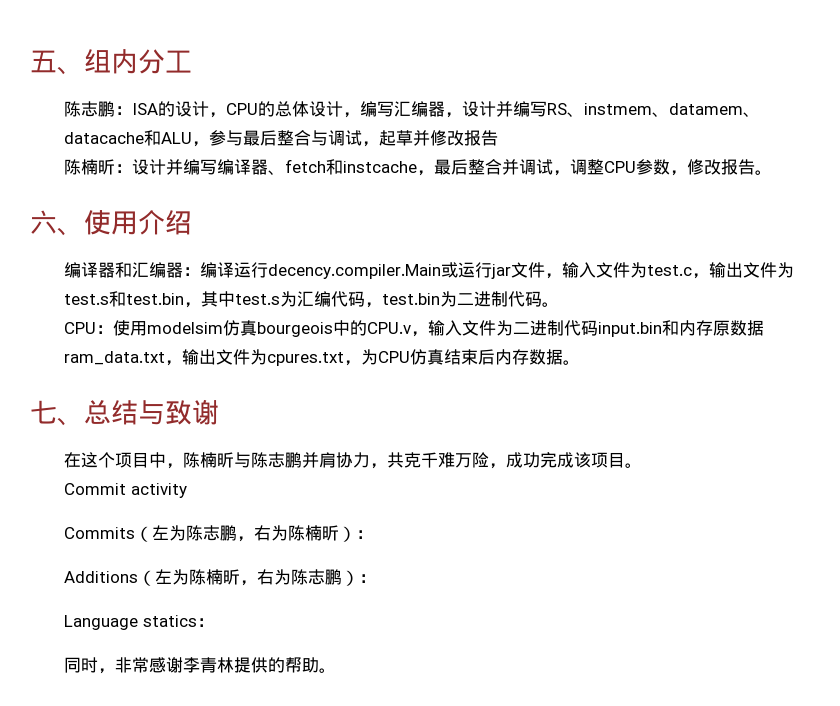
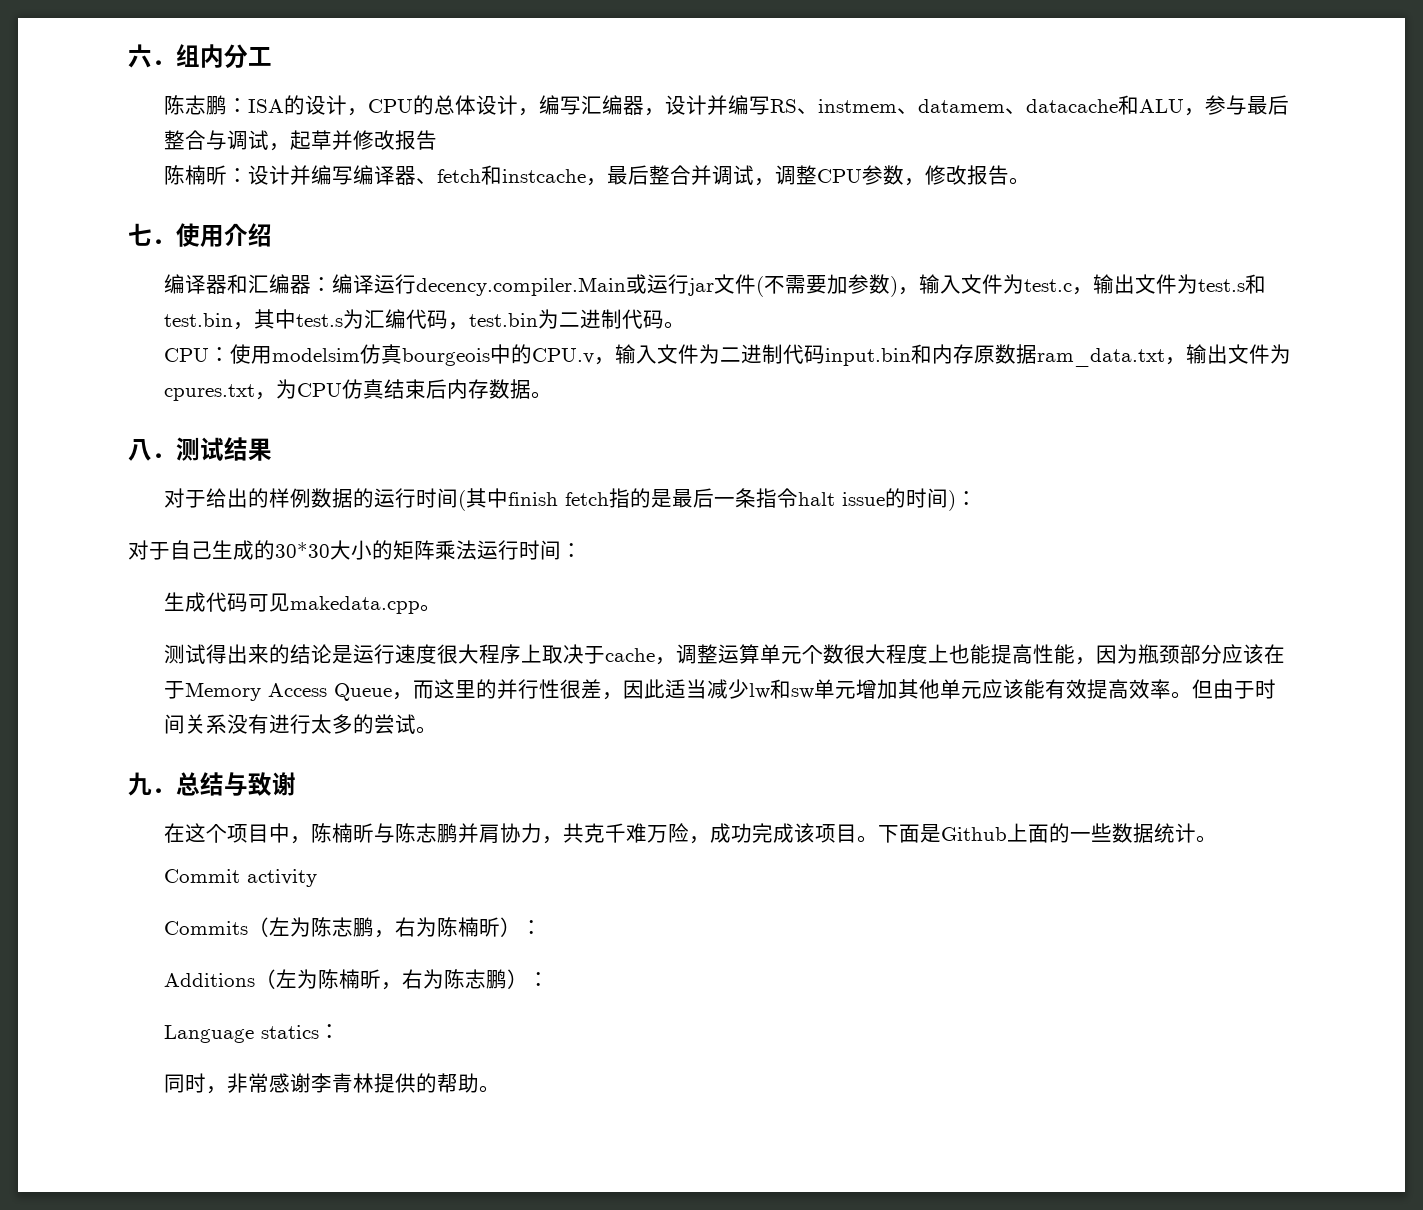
[30,50,84,75] 五、 -> [128,44,176,68] 六．
[30,210,84,236] 六、 -> [128,223,176,246] 七．
(545, 270) none -> [756,274,899,297] (不需要加参数)
[30,400,84,426] 七、 -> [128,437,272,461] [164,488,978,511] [128,540,582,560] [164,592,442,614] [164,644,1286,665] [164,679,1277,701] [164,714,438,734] [128,772,176,796] 八．测试结果 // 对于给出的样例数据的运行时间(其中finish fetch指的是最后一条指令halt issue的时间)： // 对于自己生成的30*30大小的矩阵乘法运行时间： // 生成代码可见makedata.cpp。 // 测试得出来的结论是运行速度很大程序上取决于cache，调整运算单元个数很大程度上也能提高性能，因为瓶颈部分应该在于Memory Access Queue，而这里的并行性很差，因此适当减少lw和sw单元增加其他单元应该能有效提高效率。但由于时间关系没有进行太多的尝试。 // 九．
(642, 465) none -> [878,823,1218,843] 下面是Github上面的一些数据统计。

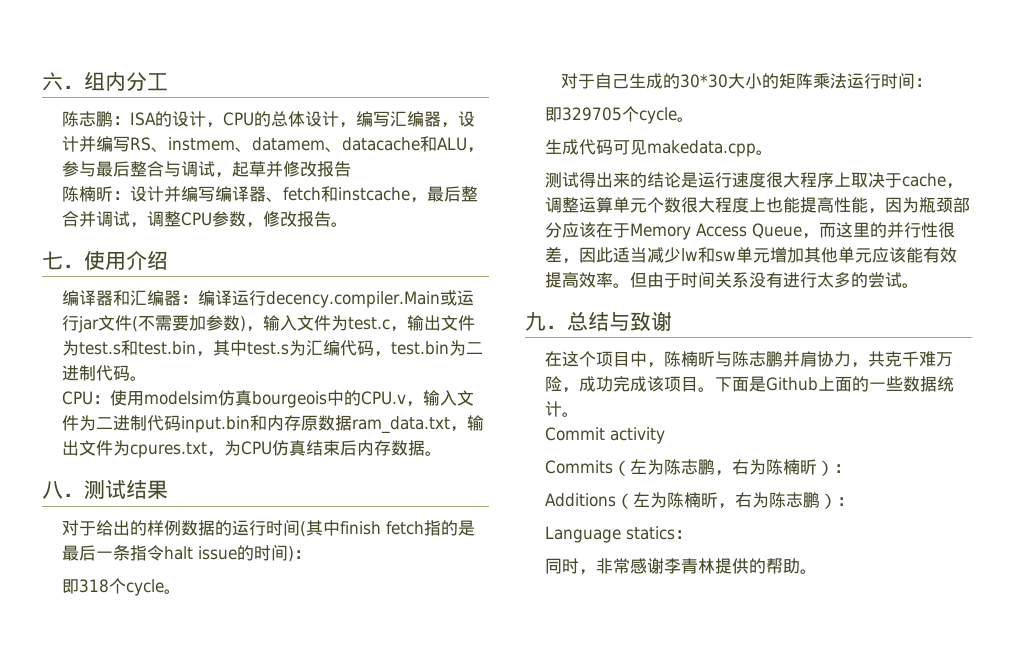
(978, 498) none -> [61,578,181,596] // 即318个cycle。
(582, 550) none -> [544,106,694,124] // 即329705个cycle。

